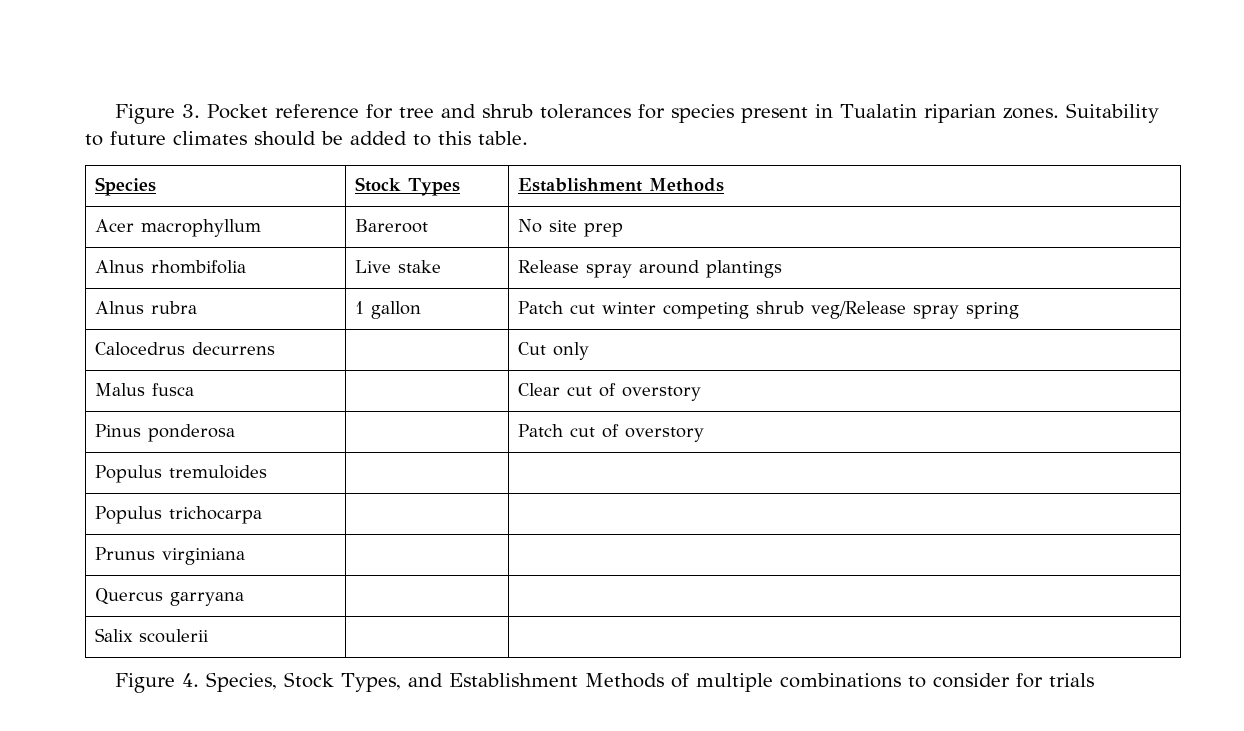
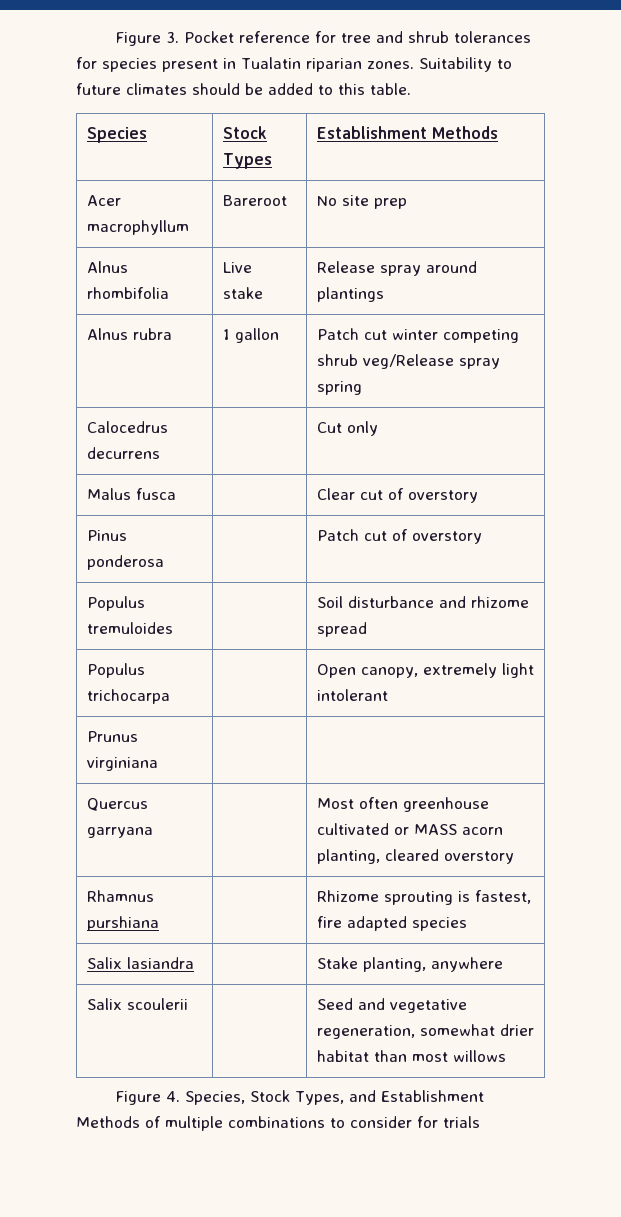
[95,506,263,524] [95,547,246,565] [95,588,245,606] [95,628,209,643] // Populus trichocarpa | | // Prunus virginiana | | // Quercus garryana | | // Salix scoulerii | | -> [316,596,529,608] [316,622,367,637] [86,663,145,678] [86,689,170,704] [316,663,534,678] [316,689,388,701] [86,731,138,742] [86,757,158,771] [86,798,148,811] [86,827,153,838] [316,797,489,812] [316,823,503,835] [316,849,514,864] [86,890,154,902] [86,916,159,931] [316,890,531,905] [316,916,467,931] [86,957,194,969] [316,957,503,972] [86,998,188,1010] [316,998,467,1013] [316,1024,534,1039] [316,1050,506,1062] Soil disturbance and rhizome spread // Populus trichocarpa | | Open canopy, extremely light intolerant // Prunus virginiana | | // Quercus garryana | | Most often greenhouse cultivated or MASS acorn planting, cleared overstory // Rhamnus purshiana | | Rhizome sprouting is fastest, fire adapted species // Salix lasiandra | | Stake planting, anywhere // Salix scoulerii | | Seed and vegetative regeneration, somewhat drier habitat than most willows

